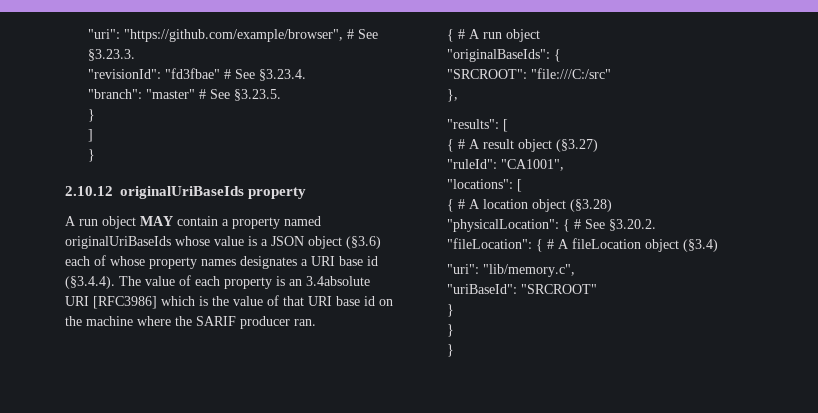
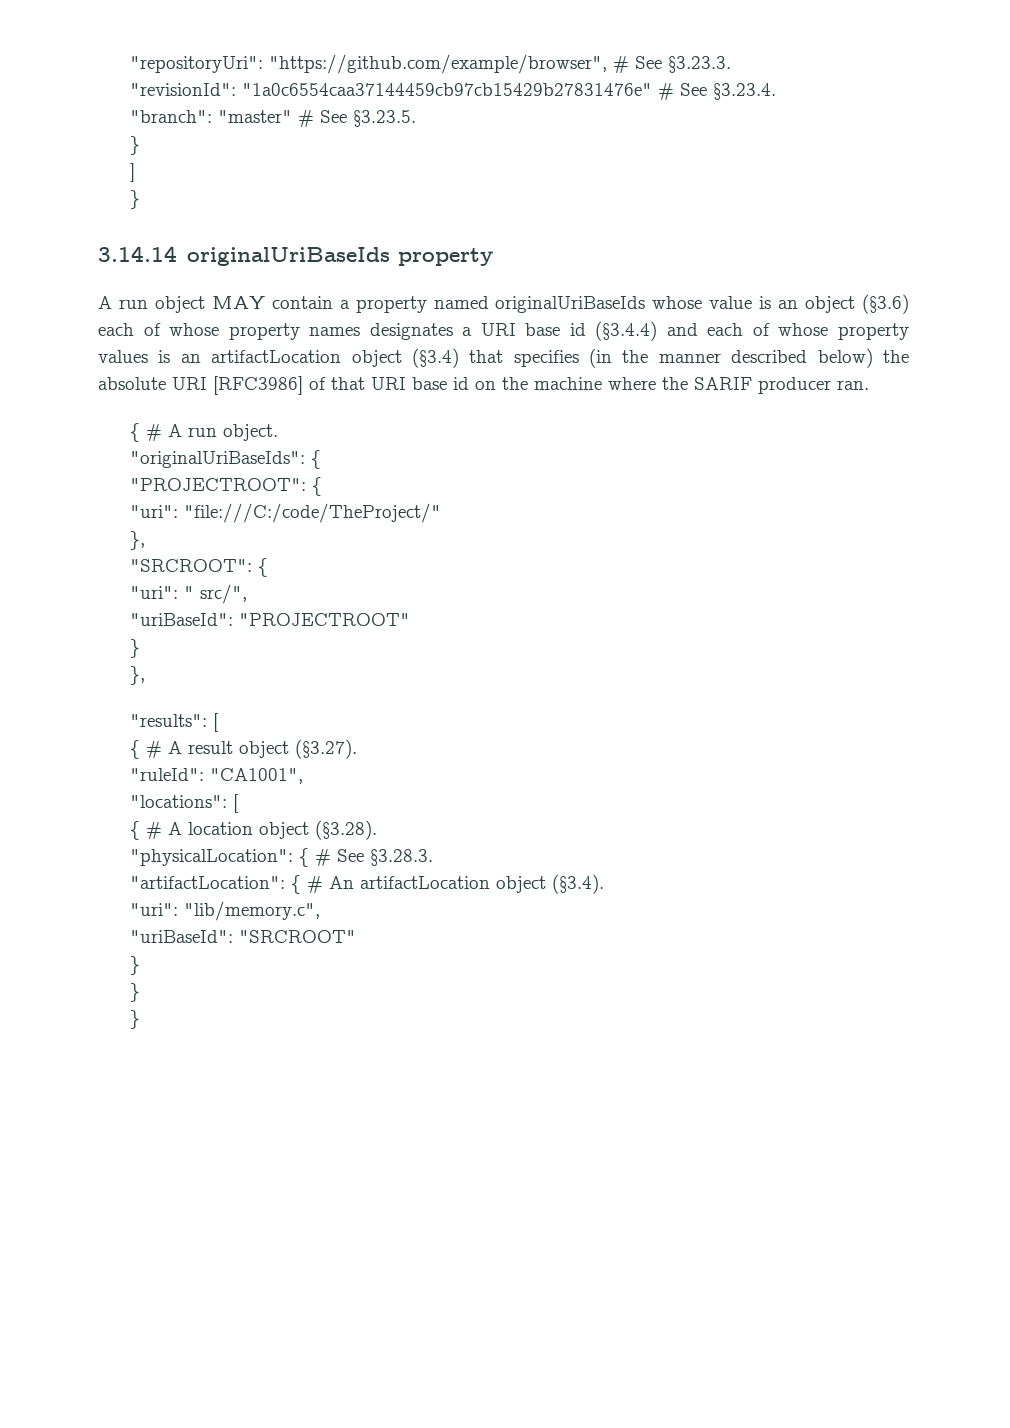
[88,29,121,39] "uri": -> [130,56,264,73] "repositoryUri":
[165,68,221,79] "fd3fbae" -> [242,83,653,96] "1a0c6554caa37144459cb97cb15429b27831476e"
[65,186,113,196] 2.10.12 -> [98,246,177,262] 3.14.14
[261,236,304,246] a JSON -> [778,300,799,309] an
[65,275,370,289] [65,296,263,309] (§3.4.4). The value of each property is an 3.4absolute URI [RFC3986] which is the value -> [595,321,909,341] [98,348,909,368] [98,376,303,395] (§3.4.4) and each of whose property values is an artifactLocation object (§3.4) that specifies (in the manner described below) the absolute URI [RFC3986]
[506,29,541,42] [447,49,562,62] [447,68,612,79] object // "originalBaseIds": { // "SRCROOT": "file:///C:/src" -> [223,424,279,441] [130,450,322,469] [130,477,323,496] [130,503,442,523] [130,531,146,550] [130,558,269,577] [130,584,248,604] [130,613,411,626] [130,639,141,658] object. // "originalUriBaseIds": { // "PROJECTROOT": { // "uri": "file:///C:/code/TheProject/" // }, // "SRCROOT": { // "uri": " src/", // "uriBaseId": "PROJECTROOT" // }
[556,139,599,152] (§3.27) -> [295,739,358,759] (§3.27).
[570,199,613,212] (§3.28) -> [315,820,378,840] (§3.28).
[609,219,657,231] [447,238,719,252] §3.20.2. // "fileLocation": { # A fileLocation object (§3.4) -> [370,849,434,866] [130,874,605,894] §3.28.3. // "artifactLocation": { # An artifactLocation object (§3.4).

